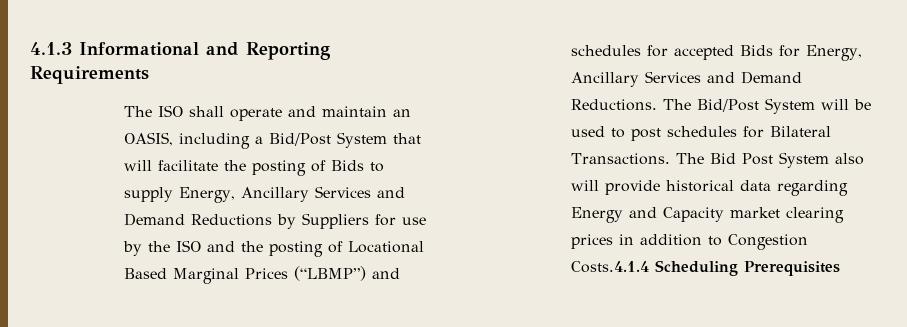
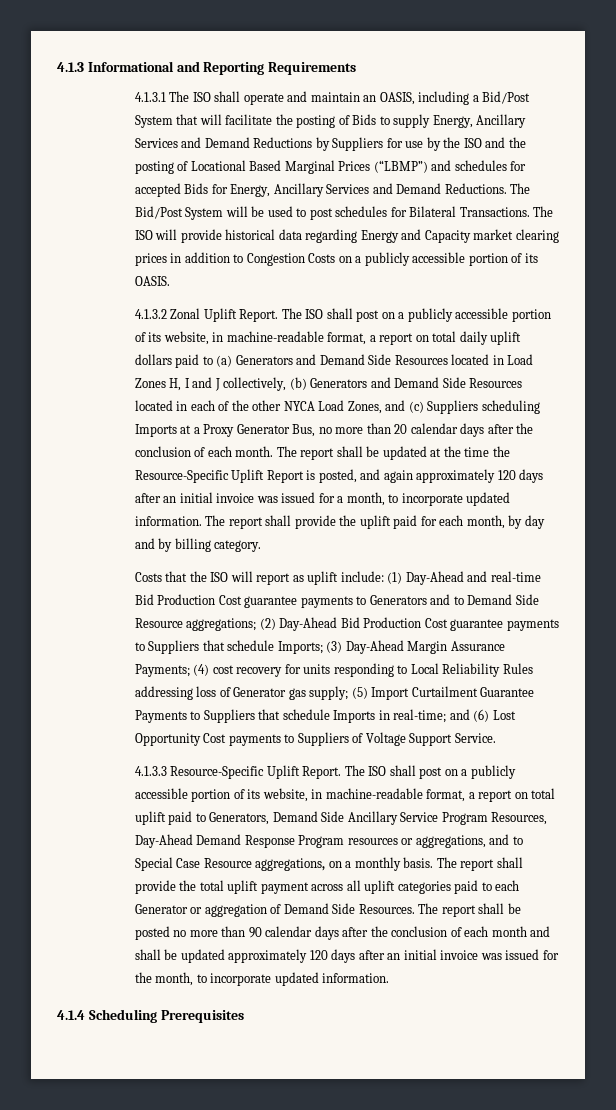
(149, 75) none -> [134,92,166,102] 4.1.3.1
[709,152,864,168] Bid Post System also -> [134,230,153,240] ISO
[570,261,649,273] Costs.4.1.4 -> [308,252,538,266] [134,276,170,286] [134,308,551,322] [134,331,522,345] [134,354,534,368] [134,377,523,391] [134,400,540,414] [134,423,534,437] [134,446,510,460] [134,469,544,483] [134,492,511,506] [134,515,545,529] [134,538,262,552] [134,571,541,585] [134,594,539,608] [134,617,559,631] [134,640,505,654] [134,663,533,677] [134,686,535,700] [134,709,516,723] [134,732,496,746] [134,765,516,779] [134,788,556,802] [134,811,548,825] [134,834,523,848] [134,857,523,871] [134,880,520,894] [134,903,521,917] [134,926,551,940] [134,949,559,963] [134,972,390,986] [57,1010,85,1020] Costs on a publicly accessible portion of its OASIS. // 4.1.3.2 Zonal Uplift Report. The ISO shall post on a publicly accessible portion of its website, in machine-readable format, a report on total daily uplift dollars paid to (a) Generators and Demand Side Resources located in Load Zones H, I and J collectively, (b) Generators and Demand Side Resources located in each of the other NYCA Load Zones, and (c) Suppliers scheduling Imports at a Proxy Generator Bus, no more than 20 calendar days after the conclusion of each month. The report shall be updated at the time the Resource-Specific Uplift Report is posted, and again approximately 120 days after an initial invoice was issued for a month, to incorporate updated information. The report shall provide the uplift paid for each month, by day and by billing category. // Costs that the ISO will report as uplift include: (1) Day-Ahead and real-time Bid Production Cost guarantee payments to Generators and to Demand Side Resource aggregations; (2) Day-Ahead Bid Production Cost guarantee payments to Suppliers that schedule Imports; (3) Day-Ahead Margin Assurance Payments; (4) cost recovery for units responding to Local Reliability Rules addressing loss of Generator gas supply; (5) Import Curtailment Guarantee Payments to Suppliers that schedule Imports in real-time; and (6) Lost Opportunity Cost payments to Suppliers of Voltage Support Service. // 4.1.3.3 Resource-Specific Uplift Report. The ISO shall post on a publicly accessible portion of its website, in machine-readable format, a report on total uplift paid to Generators, Demand Side Ancillary Service Program Resources, Day-Ahead Demand Response Program resources or aggregations, and to Special Case Resource aggregations, on a monthly basis. The report shall provide the total uplift payment across all uplift categories paid to each Generator or aggregation of Demand Side Resources. The report shall be posted no more than 90 calendar days after the conclusion of each month and shall be updated approximately 120 days after an initial invoice was issued for the month, to incorporate updated information. // 4.1.4

